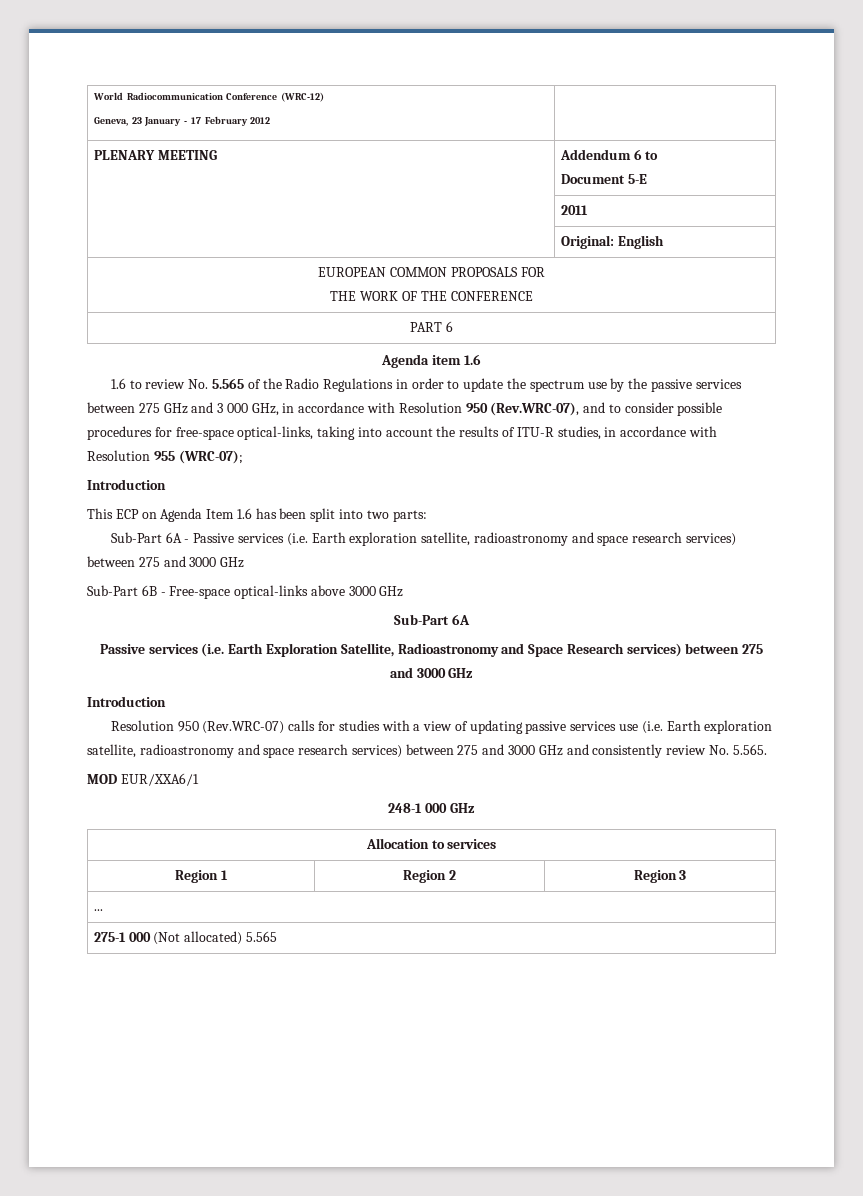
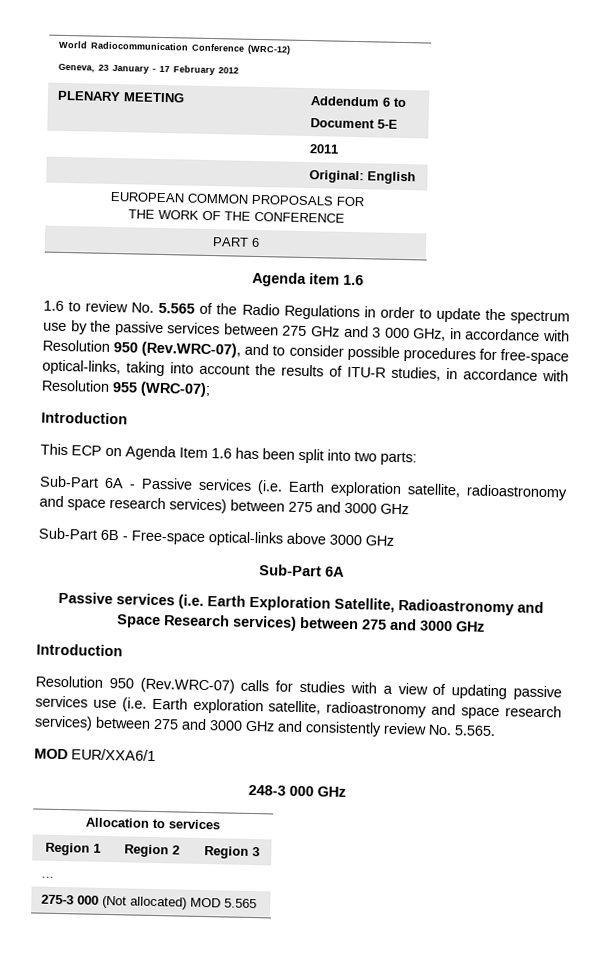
[388,803,423,813] 248-1 -> [247,784,286,796] 248-3
[93,932,126,942] 275-1 -> [41,894,75,905] 275-3
(243, 938) none -> [190,897,222,908] MOD

